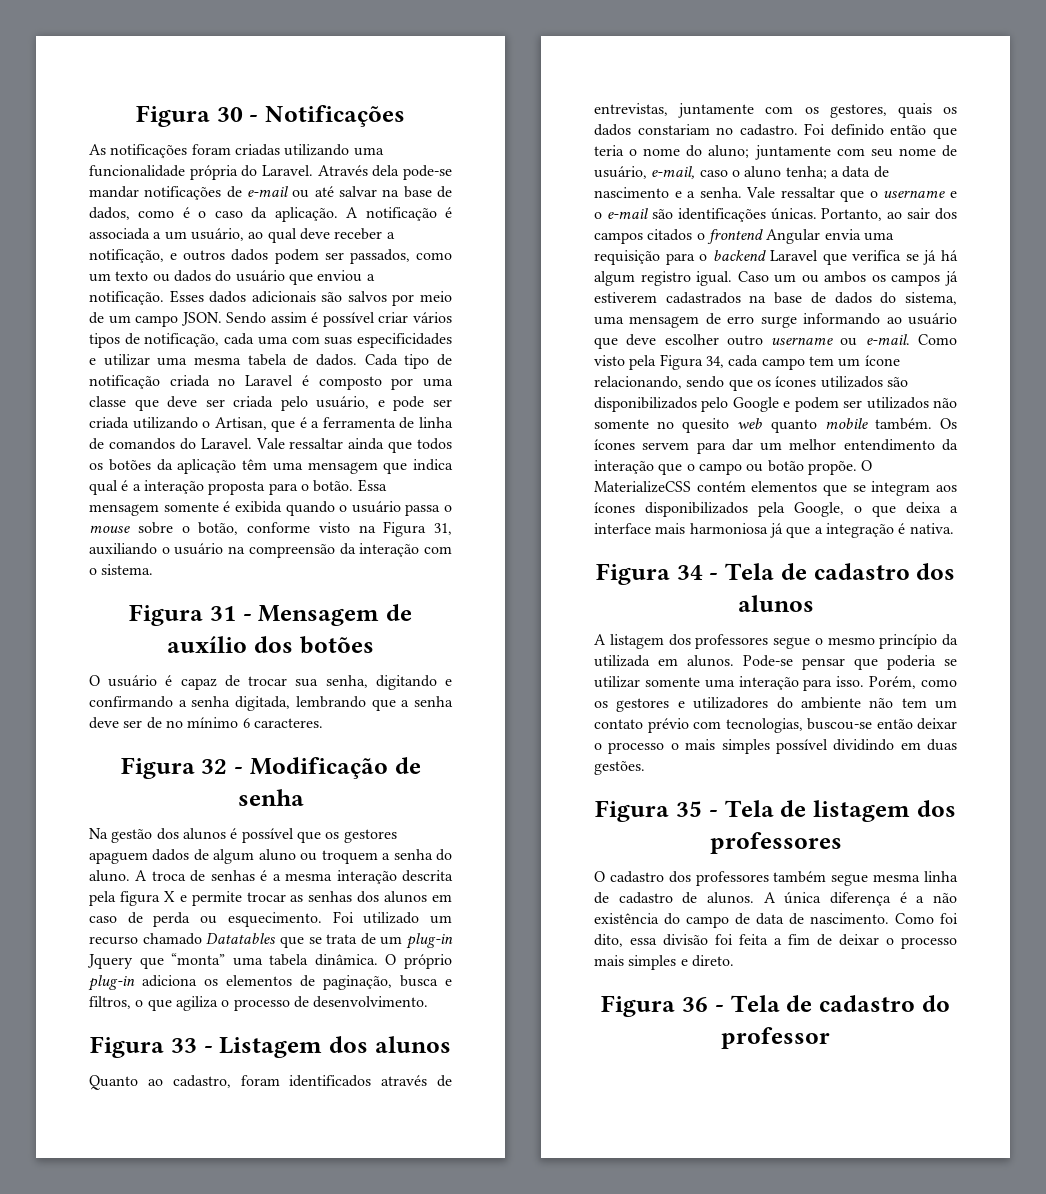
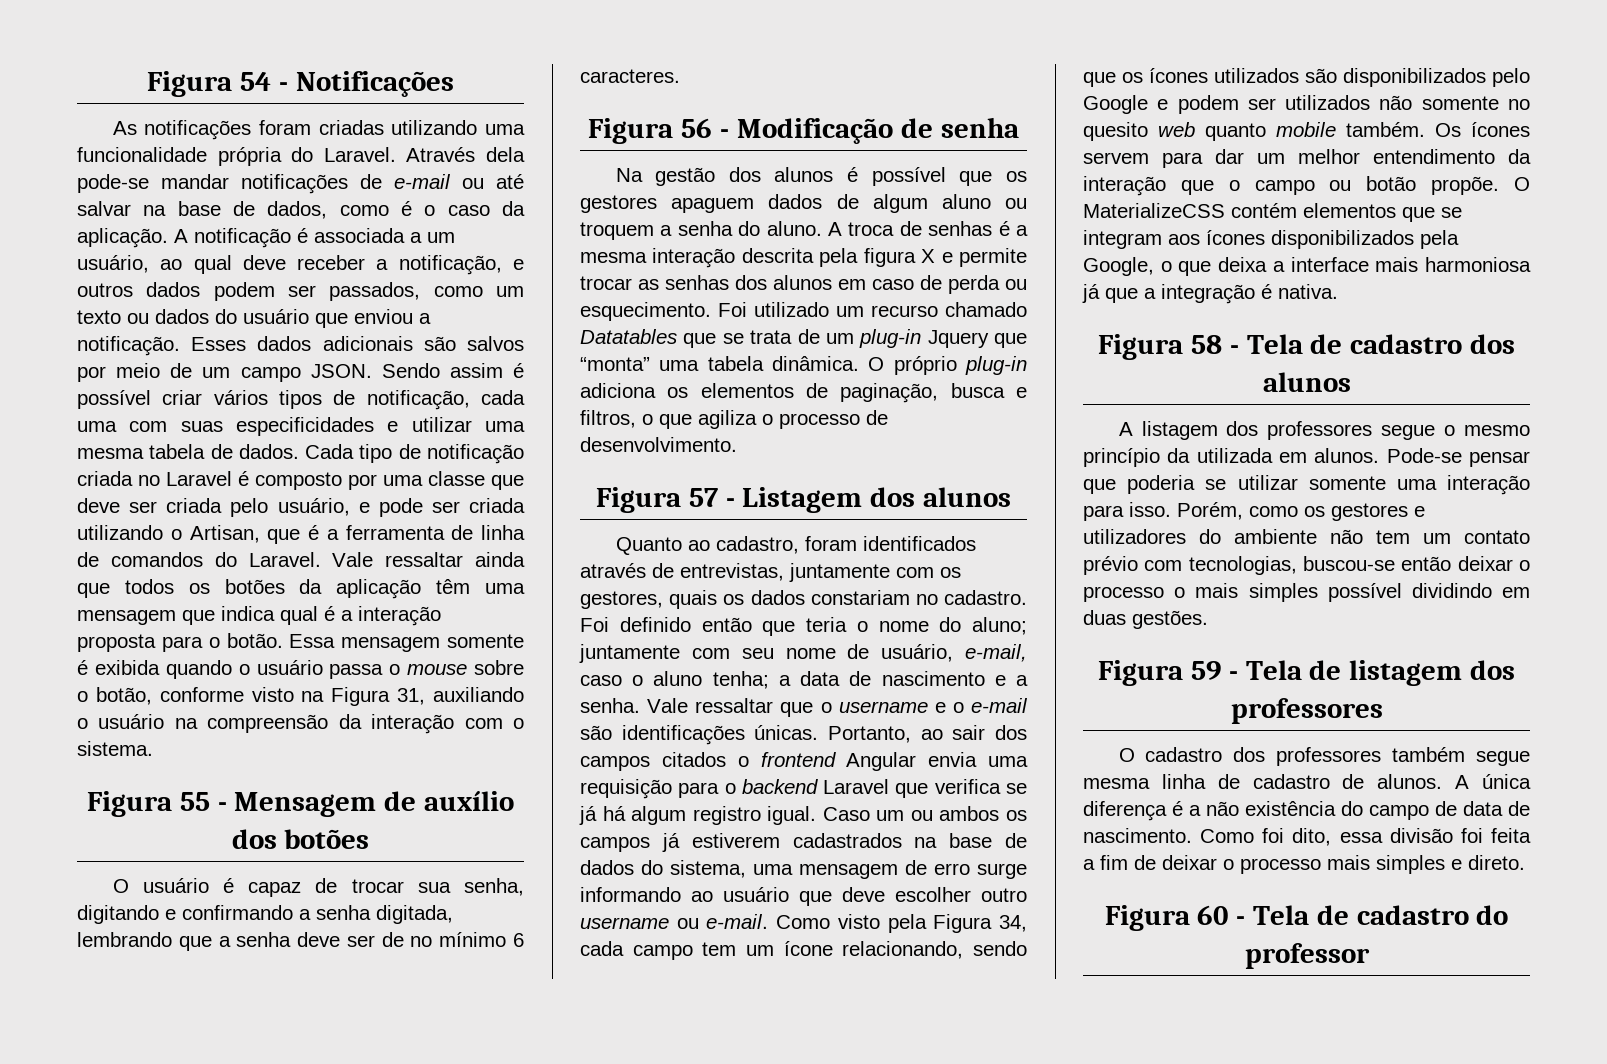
[135,105,243,127] Figura 30 -> [147,71,272,97] Figura 54
[209,606,236,621] 31 -> [179,792,210,811] 55
[201,759,228,774] 32 -> [681,118,713,138] 56
[170,1038,197,1053] 33 -> [688,488,719,507] 57
[676,565,703,580] 34 -> [1190,335,1222,354] 58
[676,801,702,817] 35 -> [1190,661,1221,680] 59
[682,997,708,1012] 36 -> [1197,905,1229,925] 60

